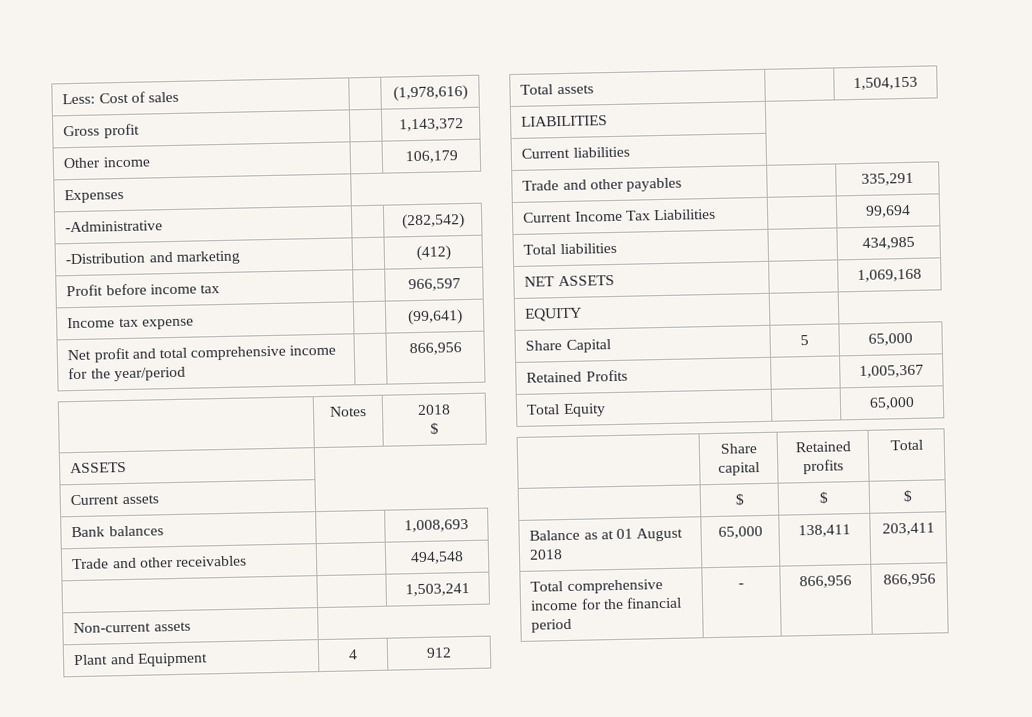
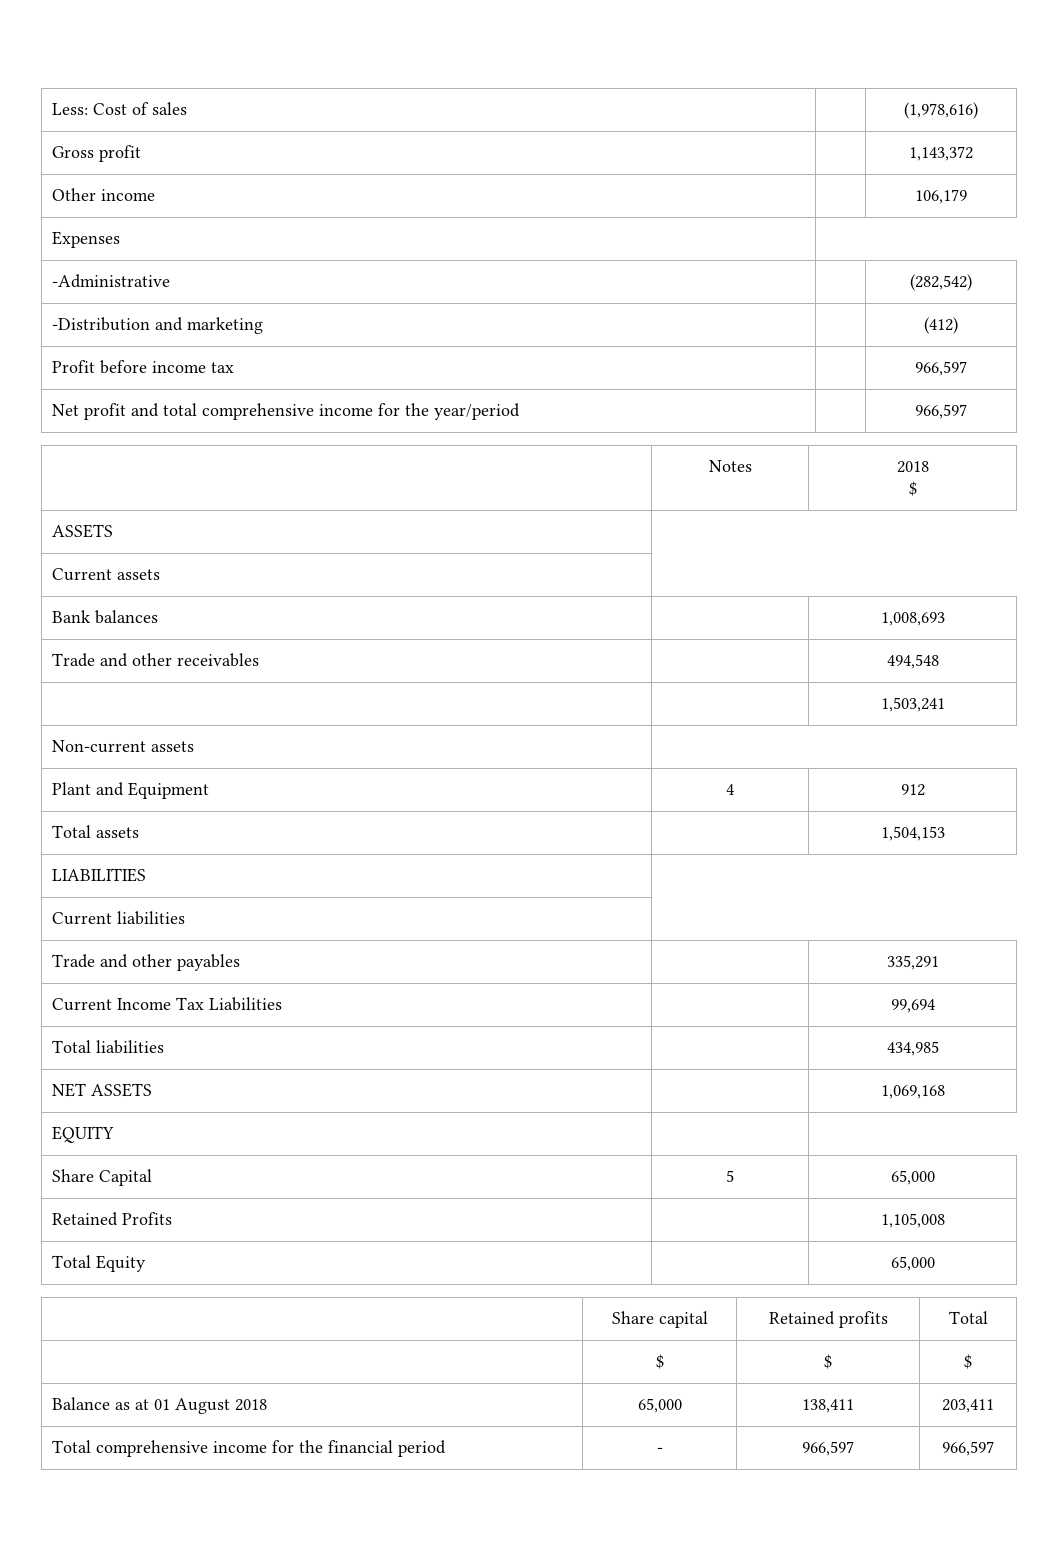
[67,317,194,330] [406,309,463,326] // Income tax expense | | (99,641) -> (967, 368) none
[408,342,462,356] 866,956 -> [915,404,967,419] 966,597
[859,364,924,378] 1,005,367 -> [880,1213,945,1228] 1,105,008
[799,575,852,589] [882,573,936,587] 866,956 | 866,956 -> [802,1441,854,1456] [942,1441,994,1456] 966,597 | 966,597

